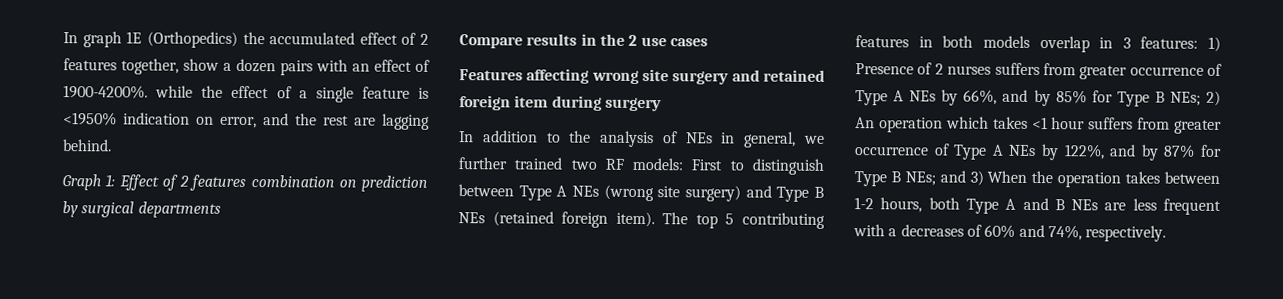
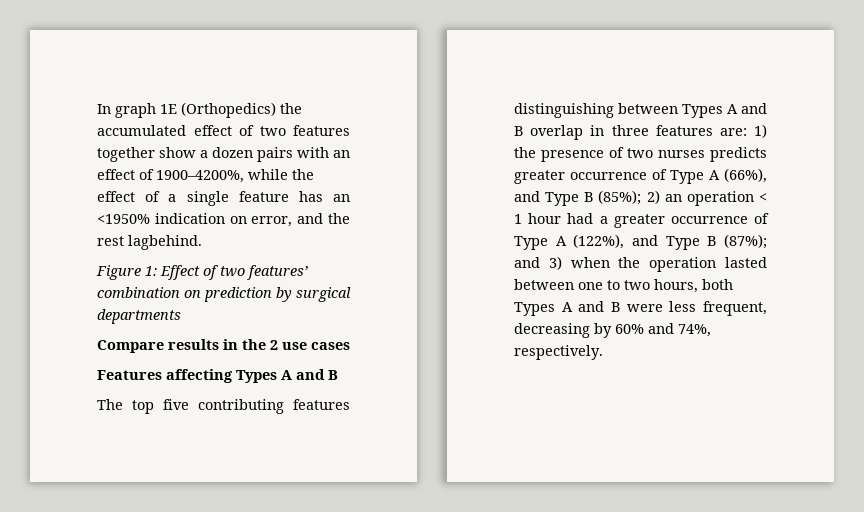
[420,33,429,45] [63,58,179,75] 2 features together, -> [259,125,350,136] [97,147,155,162] two features together
[63,85,148,99] 1900-4200%. -> [156,170,244,183] 1900–4200%,
[418,87,429,99] is -> [298,191,350,202] has an
[354,113,430,130] [62,139,112,152] [62,174,101,191] are lagging behind. // Graph -> [128,235,202,250] [96,265,141,280] lagbehind. // Figure
[179,174,247,192] 2 features -> [220,265,308,280] two features’
[591,69,825,85] [459,95,662,112] [459,130,825,148] [458,157,824,175] [458,184,824,202] [458,211,655,228] wrong site surgery and retained foreign item during surgery // In addition to the analysis of NEs in general, we further trained two RF models: First to distinguish between Type A NEs (wrong site surgery) and Type B NEs (retained foreign item). -> [236,369,338,383] Types A and B //
[725,213,735,225] 5 -> [163,399,189,410] five
[918,35,1221,53] [855,62,1222,80] [855,89,1221,107] [855,116,1222,134] [854,143,1222,161] [854,171,936,187] in both models overlap in 3 features: 1) Presence of 2 nurses suffers from greater occurrence of Type A NEs by 66%, and by 85% for Type B NEs; 2) An operation which takes <1 hour suffers from greater occurrence of Type A NEs by 122%, and by 87% for Type B NEs; -> [514,103,767,118] [514,124,767,140] [514,147,767,162] [514,168,767,184] [514,190,767,206] [514,213,769,228] [514,234,767,250] distinguishing between Types A and B overlap in three features are: 1) the presence of two nurses predicts greater occurrence of Type A (66%), and Type B (85%); 2) an operation < 1 hour had a greater occurrence of Type A (122%), and Type B (87%);
[987,170,1028,183] When -> [570,257,610,268] when
[1125,171,1220,184] [854,197,874,210] takes between 1-2 -> [725,257,767,268] [514,279,650,290] lasted between one to two
[965,197,1221,215] [853,224,982,237] Type A and B NEs are less frequent with a decreases of -> [514,301,767,316] [514,323,612,338] Types A and B were less frequent, decreasing by

